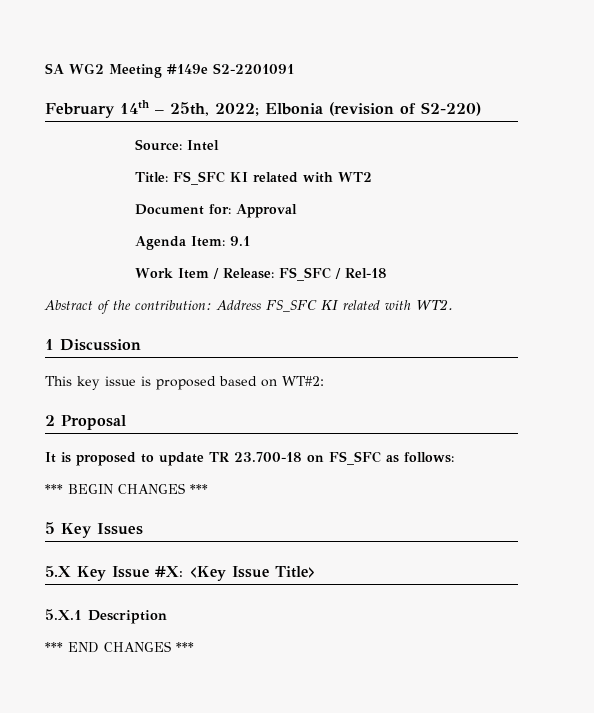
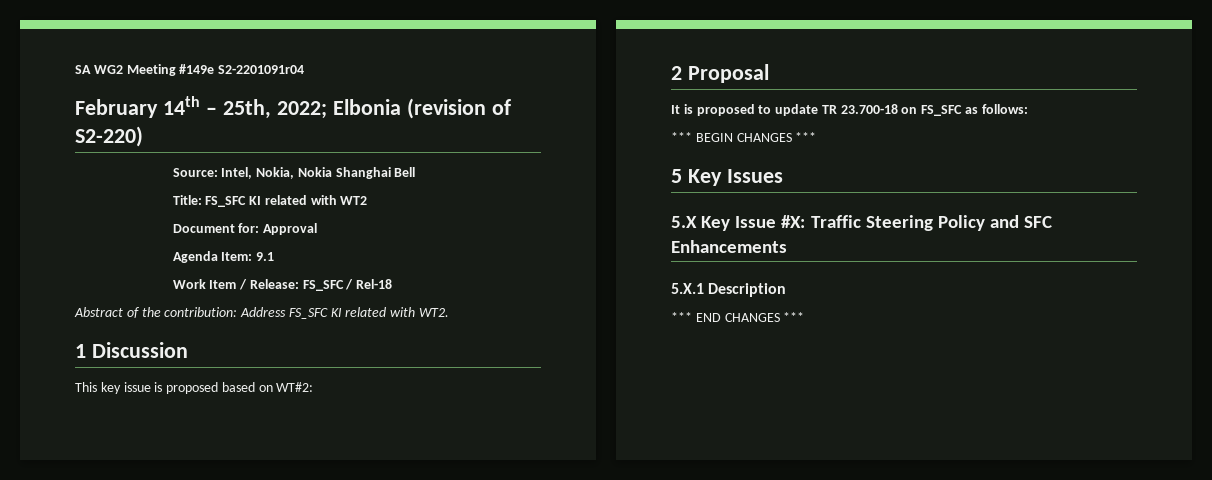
[213,63,294,74] S2-2201091 -> [218,65,305,74] S2-2201091r04
[187,140,220,151] Intel -> [221,167,416,179] Intel, Nokia, Nokia Shanghai Bell
[189,566,316,581] <Key Issue Title> -> [810,215,1053,231] [671,240,787,253] Traffic Steering Policy and SFC Enhancements

